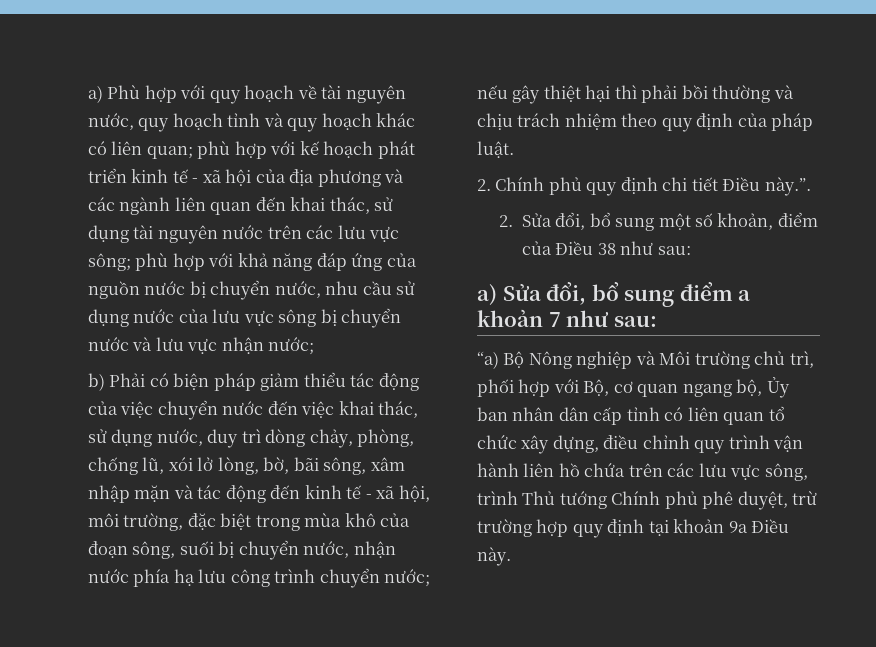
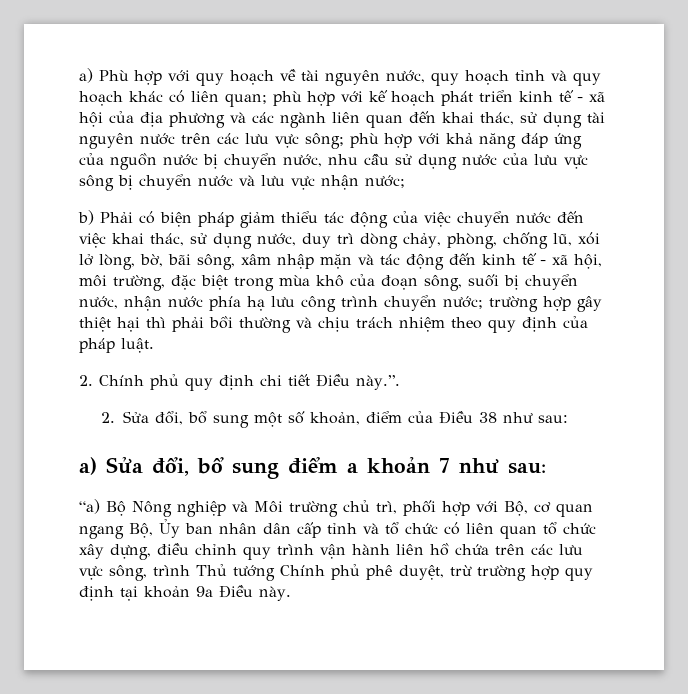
[477,85,508,99] nếu -> [489,296,571,312] trường hợp
[736,379,763,396] bộ, -> [129,523,153,538] Bộ,
(660, 414) none -> [363,522,438,535] và tổ chức

